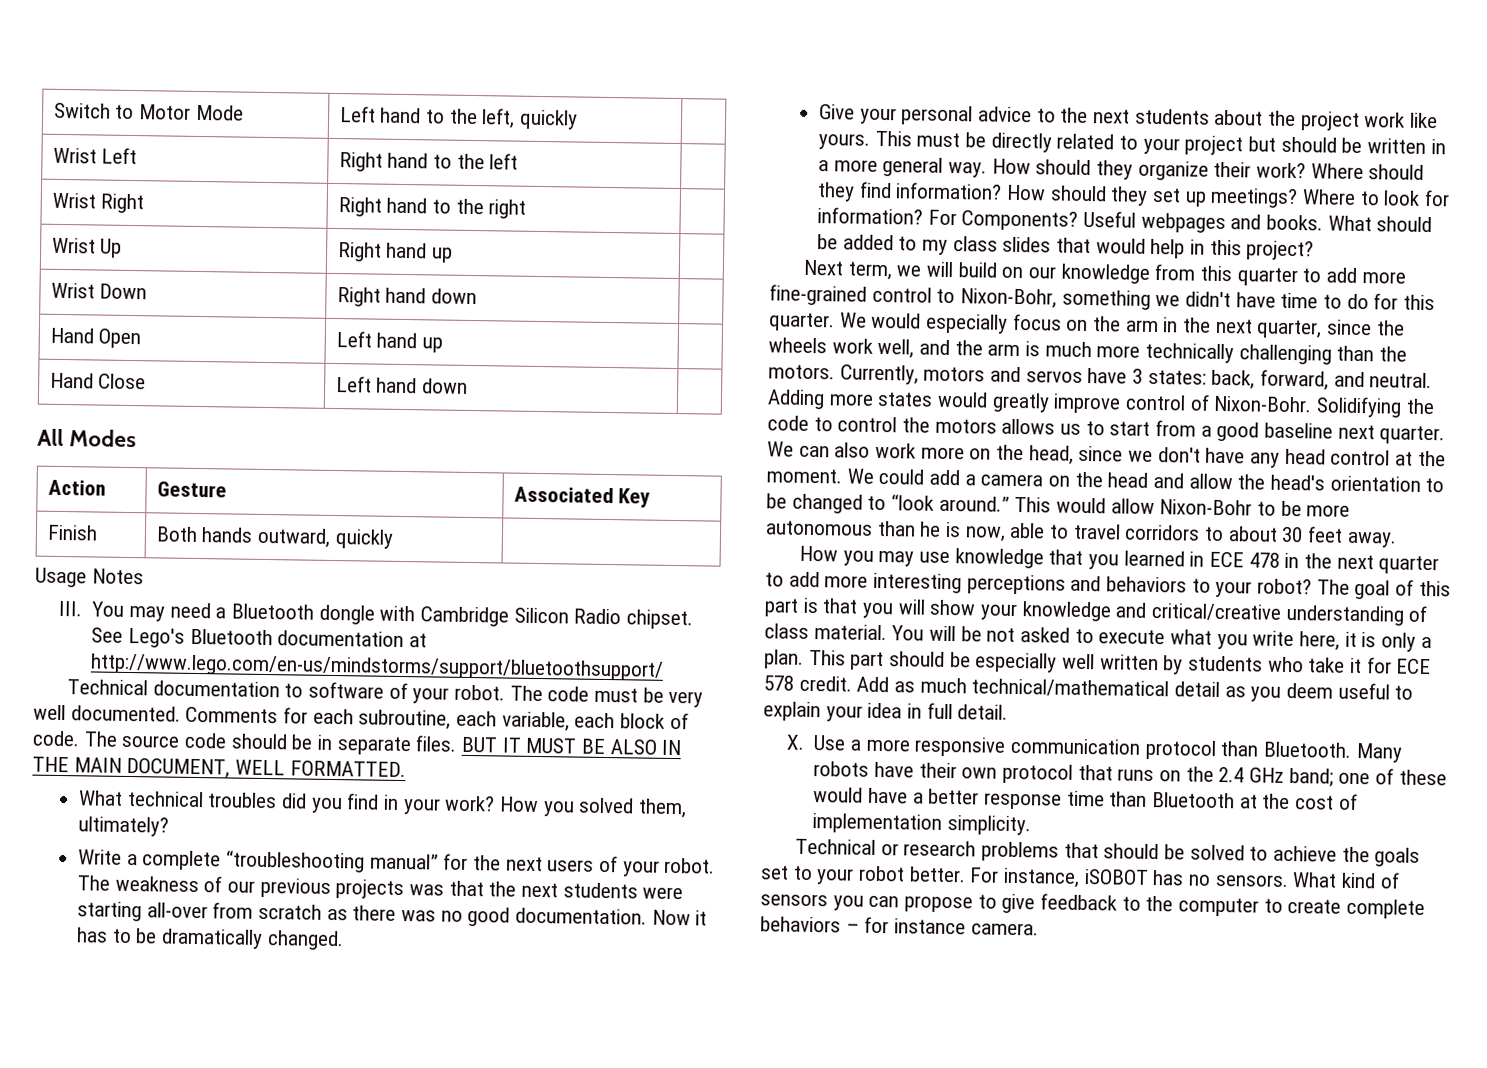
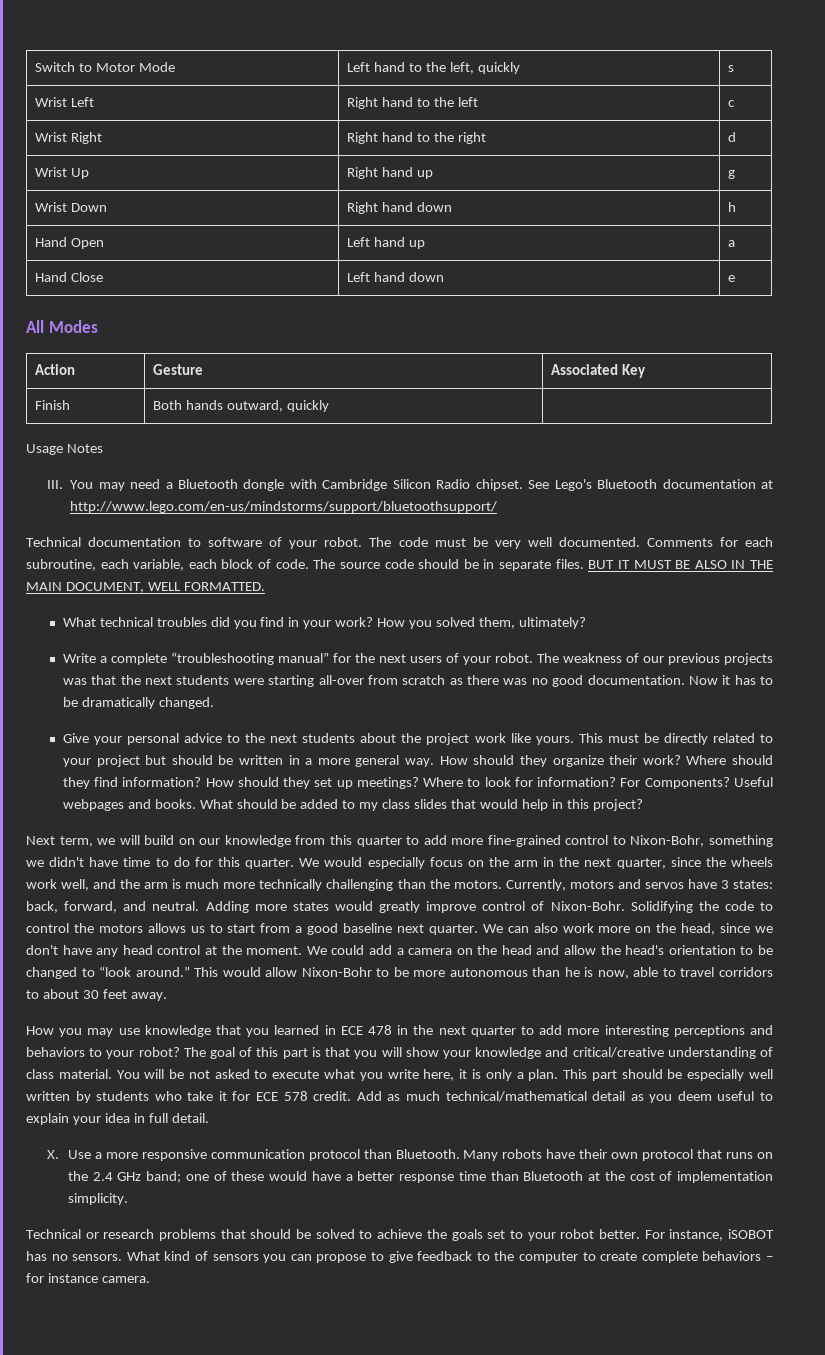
(578, 119) none -> [728,65,735,72] s
(519, 161) none -> [728,100,736,107] c
(527, 209) none -> [728,132,737,142] d
(453, 255) none -> [728,170,736,179] g
(477, 296) none -> [728,202,737,212] h
(443, 345) none -> [728,240,736,247] a
(468, 386) none -> [728,275,736,282] e

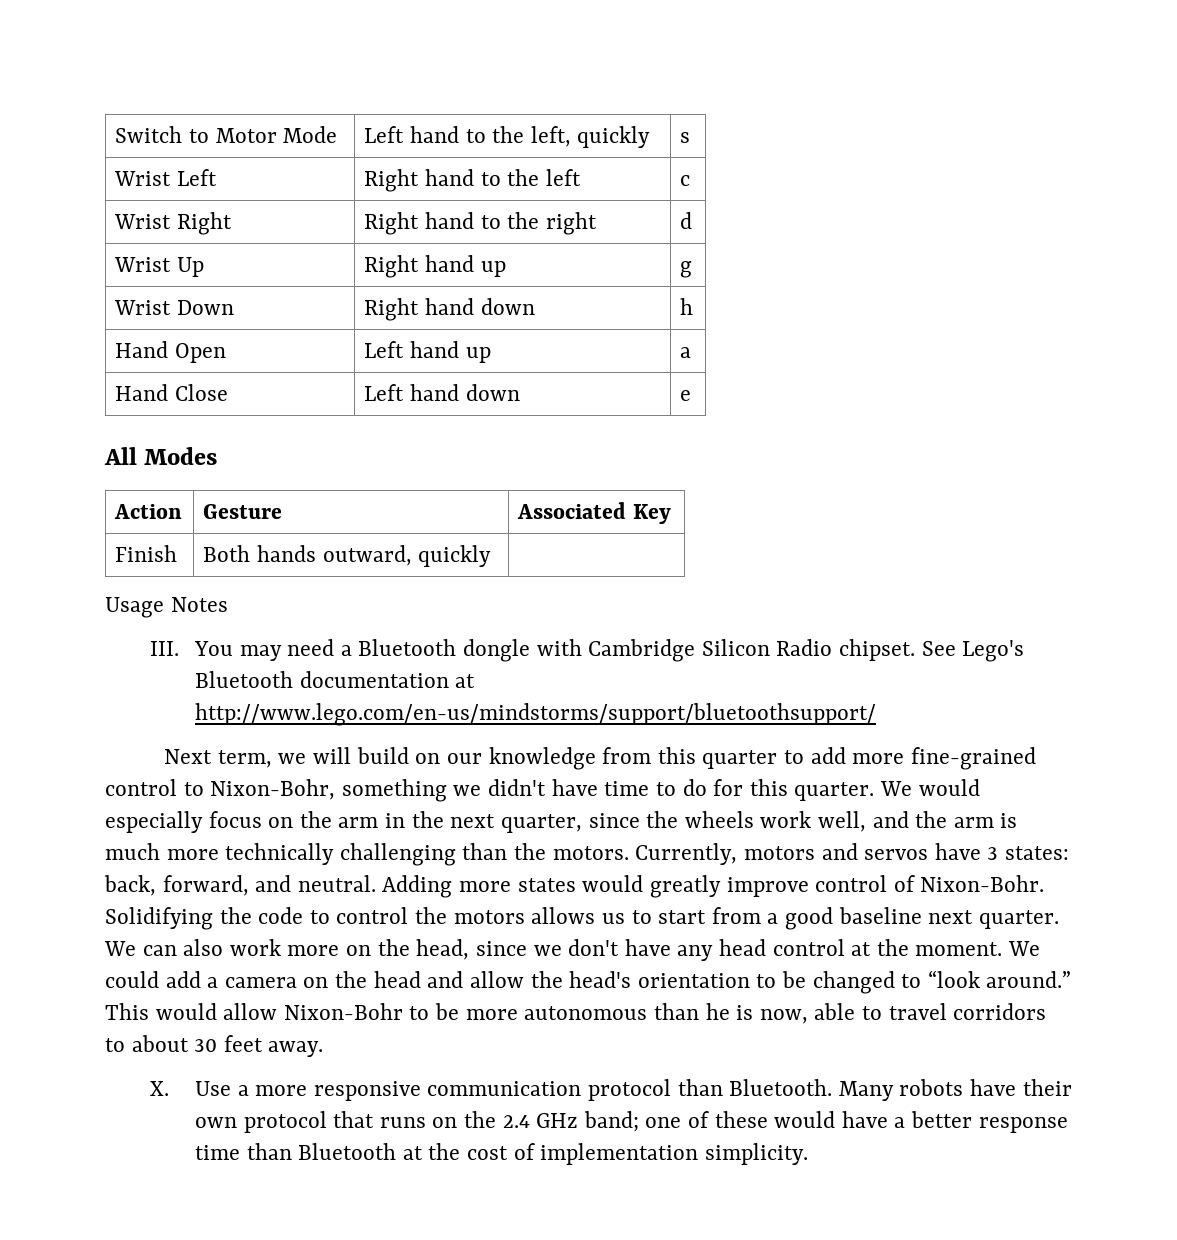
[26,537,773,549] [26,559,773,571] [26,582,265,593] [62,617,586,629] [62,652,774,665] [62,675,774,687] [62,697,214,709] [62,733,773,745] [62,755,774,767] [62,777,774,789] [62,799,643,811] // Technical documentation to software of your robot. The code must be very well documented. Comments for each subroutine, each variable, each block of code. The source code should be in separate files. BUT IT MUST BE ALSO IN THE MAIN DOCUMENT, WELL FORMATTED. // What technical troubles did you find in your work? How you solved them, ultimately? // Write a complete “troubleshooting manual” for the next users of your robot. The weakness of our previous projects was that the next students were starting all-over from scratch as there was no good documentation. Now it has to be dramatically changed. // Give your personal advice to the next students about the project work like yours. This must be directly related to your project but should be written in a more general way. How should they organize their work? Where should they find information? How should they set up meetings? Where to look for information? For Components? Useful webpages and books. What should be added to my class slides that would help in this project? -> (876, 714) none
[26,1025,774,1037] [26,1047,774,1059] [26,1069,773,1081] [26,1091,773,1103] [26,1113,209,1125] // How you may use knowledge that you learned in ECE 478 in the next quarter to add more interesting perceptions and behaviors to your robot? The goal of this part is that you will show your knowledge and critical/creative understanding of class material. You will be not asked to execute what you write here, it is only a plan. This part should be especially well written by students who take it for ECE 578 credit. Add as much technical/mathematical detail as you deem useful to explain your idea in full detail. -> (324, 1049) none
[26,1229,775,1241] [26,1251,774,1263] [26,1273,150,1283] // Technical or research problems that should be solved to achieve the goals set to your robot better. For instance, iSOBOT has no sensors. What kind of sensors you can propose to give feedback to the computer to create complete behaviors – for instance camera. -> (808, 1154) none

